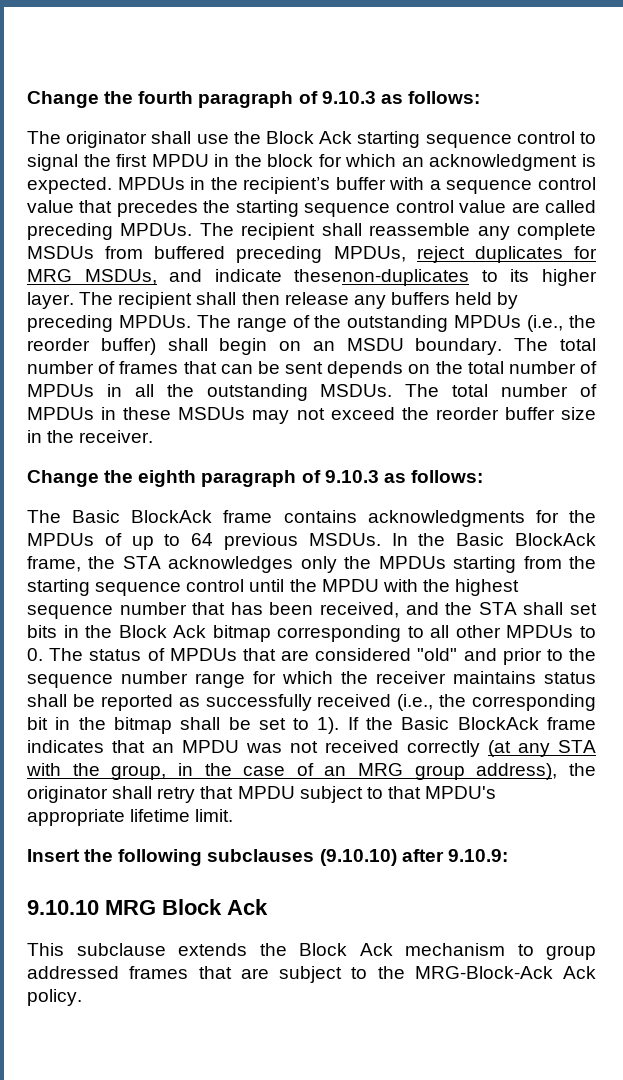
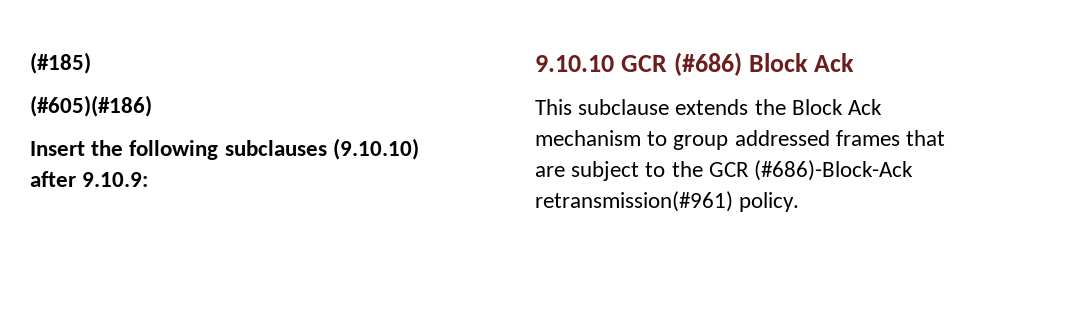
[27,91,480,108] [27,131,596,148] [27,154,596,171] [27,177,596,194] [27,200,597,217] [27,223,597,240] [27,246,597,263] [27,269,597,286] [27,292,519,309] [27,315,597,332] [27,338,596,355] [27,361,597,378] [27,384,598,401] [27,407,597,424] [27,430,154,443] [27,470,483,487] [27,510,596,527] [27,533,597,550] [27,556,597,573] [27,579,520,596] [27,602,598,619] [27,625,596,642] [27,648,596,665] [27,671,596,688] [27,694,596,711] [27,717,596,734] [27,740,596,757] [26,763,596,780] [27,786,497,803] [27,809,234,826] Change the fourth paragraph of 9.10.3 as follows: // The originator shall use the Block Ack starting sequence control to signal the first MPDU in the block for which an acknowledgment is expected. MPDUs in the recipient’s buffer with a sequence control value that precedes the starting sequence control value are called preceding MPDUs. The recipient shall reassemble any complete MSDUs from buffered preceding MPDUs, reject duplicates for MRG MSDUs, and indicate thesenon-duplicates to its higher layer. The recipient shall then release any buffers held by preceding MPDUs. The range of the outstanding MPDUs (i.e., the reorder buffer) shall begin on an MSDU boundary. The total number of frames that can be sent depends on the total number of MPDUs in all the outstanding MSDUs. The total number of MPDUs in these MSDUs may not exceed the reorder buffer size in the receiver. // Change the eighth paragraph of 9.10.3 as follows: // The Basic BlockAck frame contains acknowledgments for the MPDUs of up to 64 previous MSDUs. In the Basic BlockAck frame, the STA acknowledges only the MPDUs starting from the starting sequence control until the MPDU with the highest sequence number that has been received, and the STA shall set bits in the Block Ack bitmap corresponding to all other MPDUs to 0. The status of MPDUs that are considered "old" and prior to the sequence number range for which the receiver maintains status shall be reported as successfully received (i.e., the corresponding bit in the bitmap shall be set to 1). If the Basic BlockAck frame indicates that an MPDU was not received correctly (at any STA with the group, in the case of an MRG group address), the originator shall retry that MPDU subject to that MPDU's appropriate lifetime limit. -> [30,52,91,74] [30,95,152,117] (#185) // (#605)(#186)
[105,900,156,915] MRG -> [621,52,743,76] GCR (#686)
[414,966,596,979] MRG-Block-Ack Ack -> [708,160,914,181] [535,191,733,212] GCR (#686)-Block-Ack retransmission(#961)

